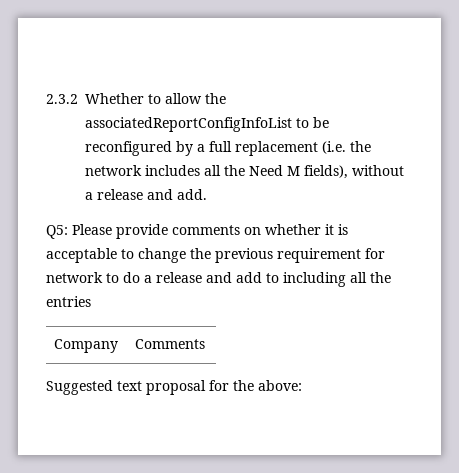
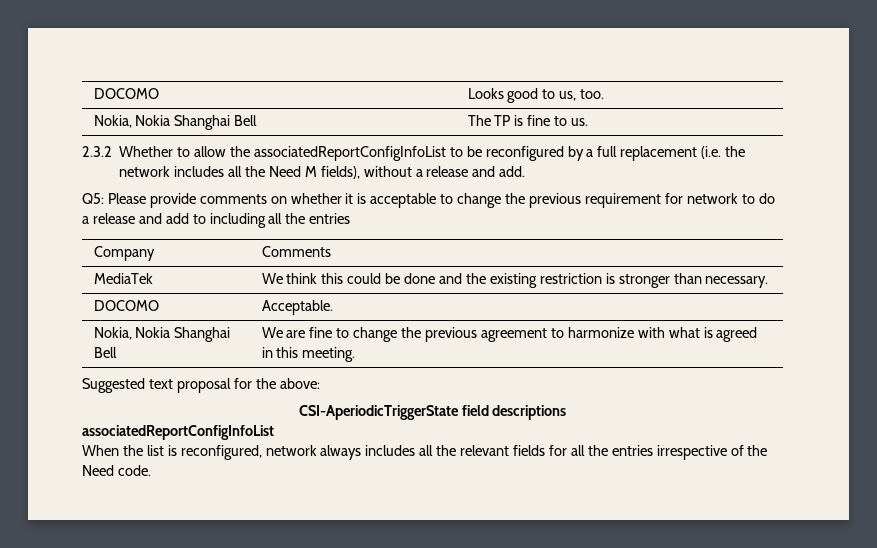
(46, 99) none -> [93,88,159,99] [467,88,605,103] [93,115,258,130] [467,115,589,126] DOCOMO | Looks good to us, too. // Nokia, Nokia Shanghai Bell | The TP is fine to us. //
(206, 344) none -> [93,273,153,284] [261,273,769,288] [93,300,159,311] [261,300,333,315] [93,327,231,342] [93,347,117,358] [261,327,758,342] [261,347,356,362] // MediaTek | We think this could be done and the existing restriction is stronger than necessary. // DOCOMO | Acceptable. // Nokia, Nokia Shanghai Bell | We are fine to change the previous agreement to harmonize with what is agreed in this meeting.
(302, 385) none -> [298,405,567,420] [82,425,274,440] [82,445,768,460] [82,465,151,476] // CSI-AperiodicTriggerState field descriptions // associatedReportConfigInfoList // When the list is reconfigured, network always includes all the relevant fields for all the entries irrespective of the Need code.

